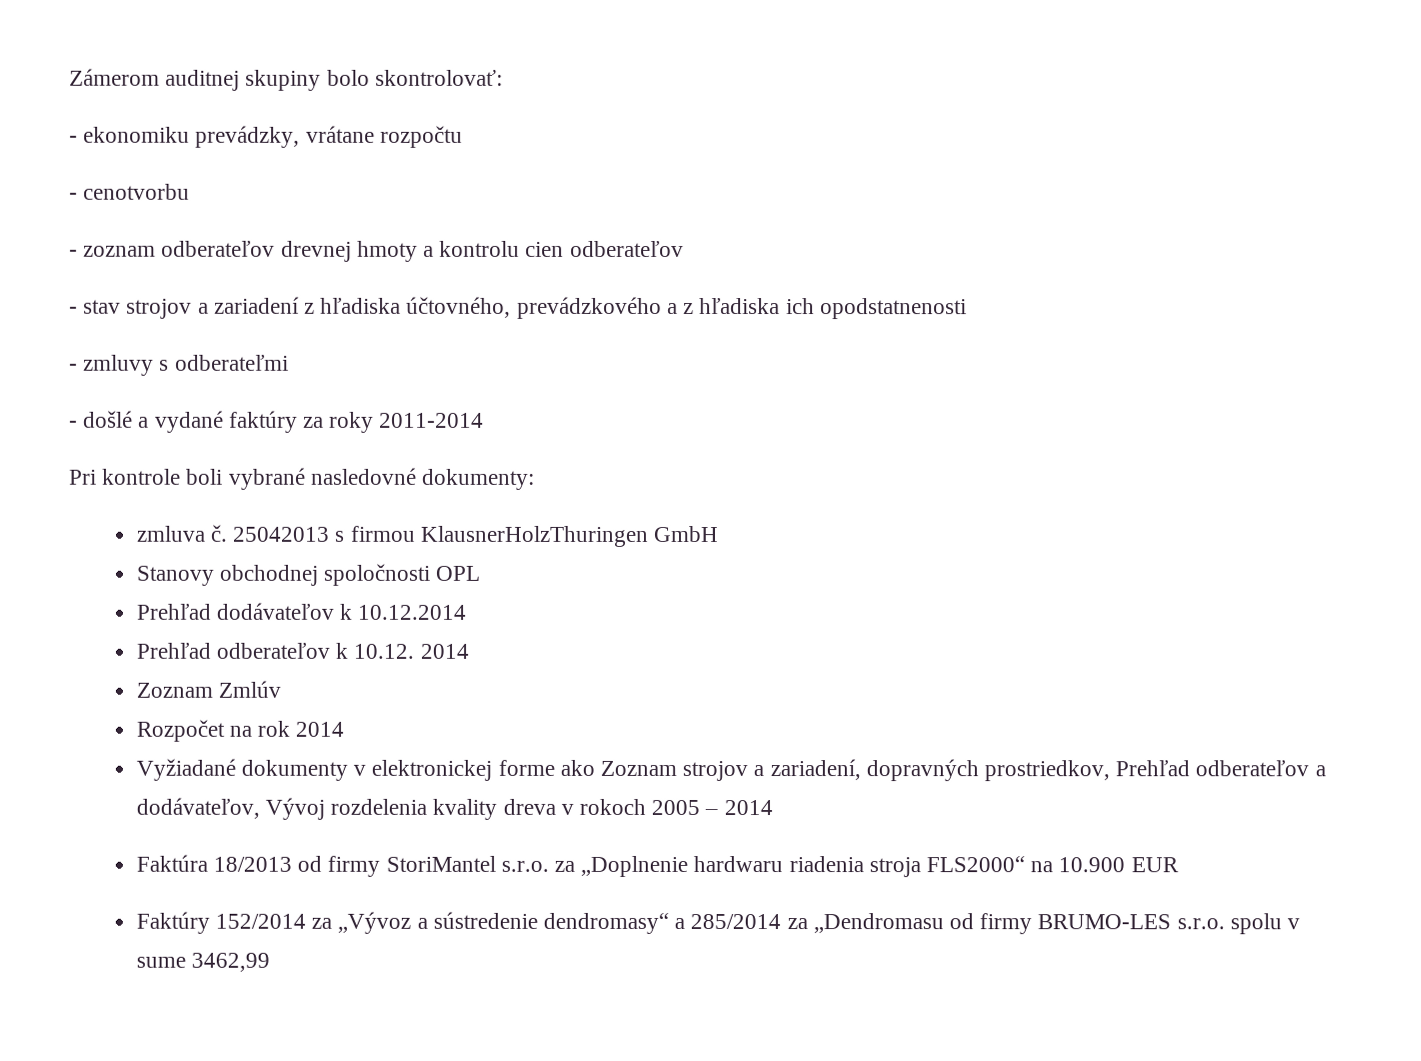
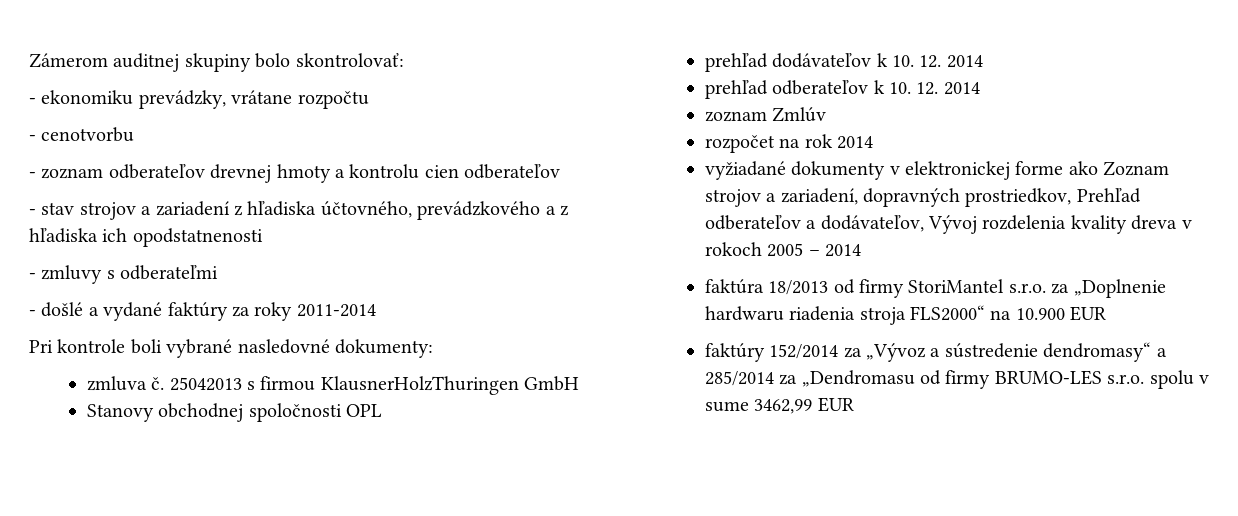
[135,603,211,620] Prehľad -> [704,53,768,72] prehľad
[357,604,467,620] [135,642,469,659] [135,682,213,698] 10.12.2014 // Prehľad odberateľov k 10.12. 2014 // Zoznam -> [891,55,983,68] [704,80,980,99] [704,111,767,122] 10. 12. 2014 // prehľad odberateľov k 10. 12. 2014 // zoznam
[135,719,225,742] Rozpočet -> [704,135,775,153] rozpočet
[135,758,236,781] Vyžiadané -> [704,161,786,180] vyžiadané
[135,854,208,872] Faktúra -> [704,279,764,294] faktúra
[135,911,210,934] Faktúry -> [704,343,765,362] faktúry
(270, 962) none -> [817,397,854,412] EUR

